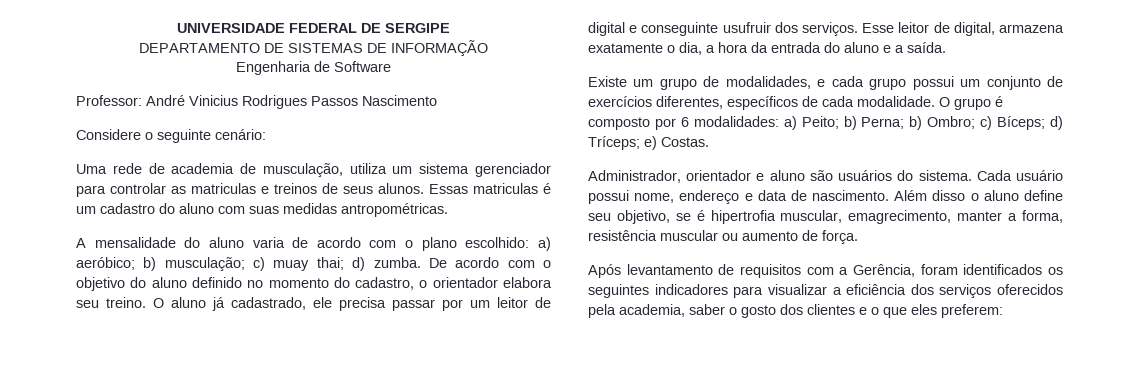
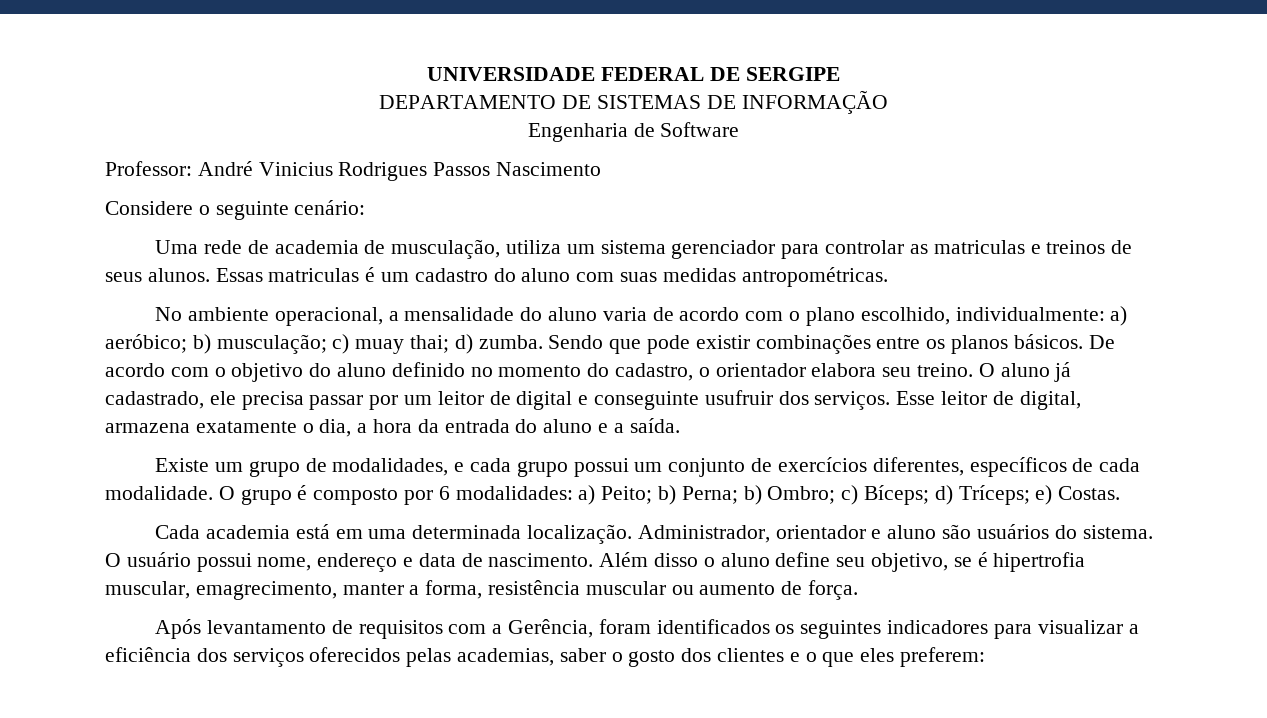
[76,238,86,248] A -> [155,307,399,326] No ambiente operacional, a
[465,237,530,248] escolhido: -> [860,307,1105,325] escolhido, individualmente:
(421, 262) none -> [548,334,1083,354] Sendo que pode existir combinações entre os planos básicos.
(709, 142) none -> [155,524,633,544] Cada academia está em uma determinada localização.
[976,170,1012,181] Cada -> [105,553,121,567] O
[588,304,685,318] pela academia, -> [406,648,555,667] pelas academias,

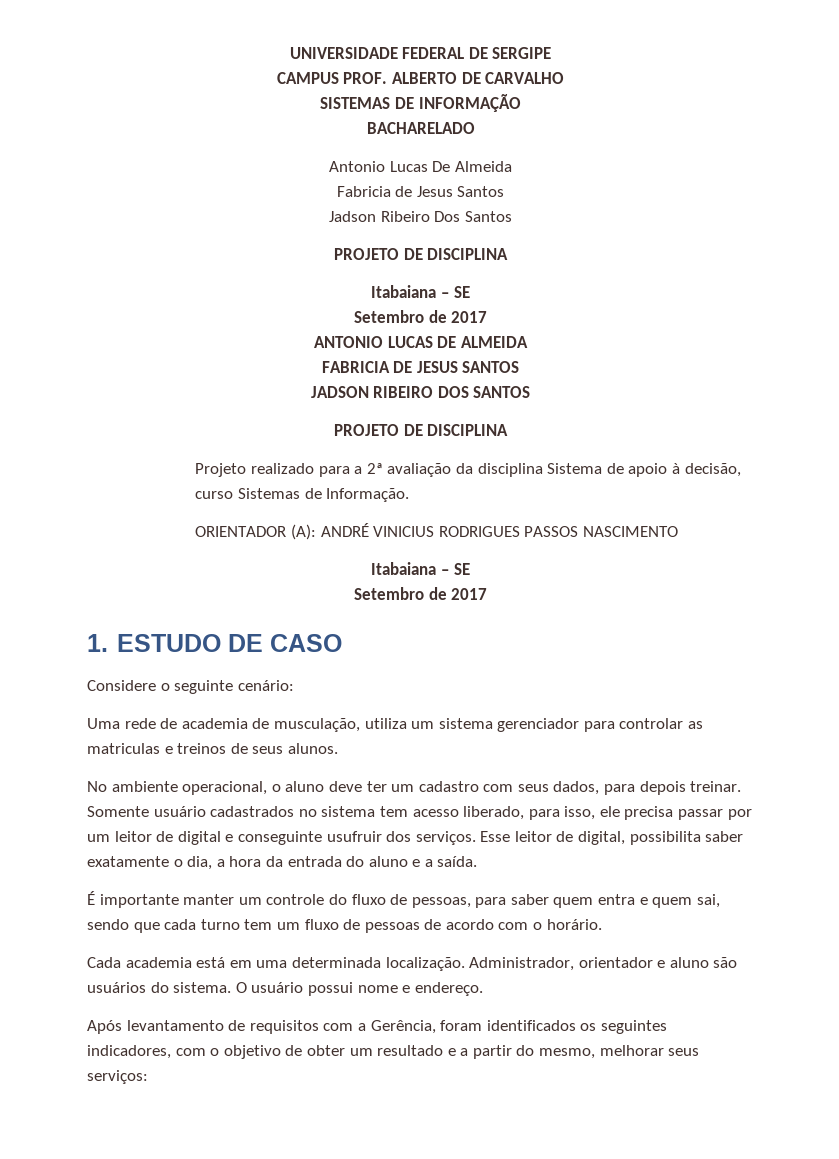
[379,90,888,114] [527,122,740,142] [105,161,602,181] DEPARTAMENTO DE SISTEMAS DE INFORMAÇÃO // Engenharia de Software // Professor: André Vinicius Rodrigues Passos Nascimento -> [276,72,565,84] [320,94,521,112] [366,122,475,134] [329,161,512,172] [336,186,505,197] [329,211,512,222] [333,248,509,260] [371,285,470,298] [353,310,488,323] [314,336,528,348] [321,361,520,373] [310,386,531,398] [333,424,509,436] [195,463,741,477] [195,488,410,502] [195,523,679,540] [371,562,470,575] [353,587,488,600] [87,634,342,652] CAMPUS PROF. ALBERTO DE CARVALHO // SISTEMAS DE INFORMAÇÃO // BACHARELADO // Antonio Lucas De Almeida // Fabricia de Jesus Santos // Jadson Ribeiro Dos Santos // PROJETO DE DISCIPLINA // Itabaiana – SE // Setembro de 2017 // ANTONIO LUCAS DE ALMEIDA // FABRICIA DE JESUS SANTOS // JADSON RIBEIRO DOS SANTOS // PROJETO DE DISCIPLINA // Projeto realizado para a 2ª avaliação da disciplina Sistema de apoio à decisão, curso Sistemas de Informação. // ORIENTADOR (A): ANDRÉ VINICIUS RODRIGUES PASSOS NASCIMENTO // Itabaiana – SE // Setembro de 2017 // 1. ESTUDO DE CASO
[215,267,888,287] [155,306,1128,326] [105,334,1115,354] [105,362,1072,382] [105,391,204,409] Essas matriculas é um cadastro do aluno com suas medidas antropométricas. // No ambiente operacional, a mensalidade do aluno varia de acordo com o plano escolhido, individualmente: a) aeróbico; b) musculação; c) muay thai; d) zumba. Sendo que pode existir combinações entre os planos básicos. De acordo com o objetivo do aluno definido no momento do cadastro, o orientador elabora seu treino. O aluno já cadastrado, -> [87,781,742,795] [87,806,596,820] // No ambiente operacional, o aluno deve ter um cadastro com seus dados, para depois treinar. Somente usuário cadastrados no sistema tem acesso liberado, para isso,
[105,423,190,433] armazena -> [629,831,744,845] possibilita saber
[155,457,1141,477] [105,485,1121,505] Existe um grupo de modalidades, e cada grupo possui um conjunto de exercícios diferentes, específicos de cada modalidade. O grupo é composto por 6 modalidades: a) Peito; b) Perna; b) Ombro; c) Bíceps; d) Tríceps; e) Costas. -> [87,891,720,908] [87,919,602,933] É importante manter um controle do fluxo de pessoas, para saber quem entra e quem sai, sendo que cada turno tem um fluxo de pessoas de acordo com o horário.
[257,552,1086,572] [105,580,859,600] nome, endereço e data de nascimento. Além disso o aluno define seu objetivo, se é hipertrofia muscular, emagrecimento, manter a forma, resistência muscular ou aumento de força. -> [357,982,483,996] nome e endereço.
[887,620,1139,639] [105,647,986,667] indicadores para visualizar a eficiência dos serviços oferecidos pelas academias, saber o gosto dos clientes e o que eles preferem: -> [87,1045,700,1059] [87,1070,148,1084] indicadores, com o objetivo de obter um resultado e a partir do mesmo, melhorar seus serviços:

